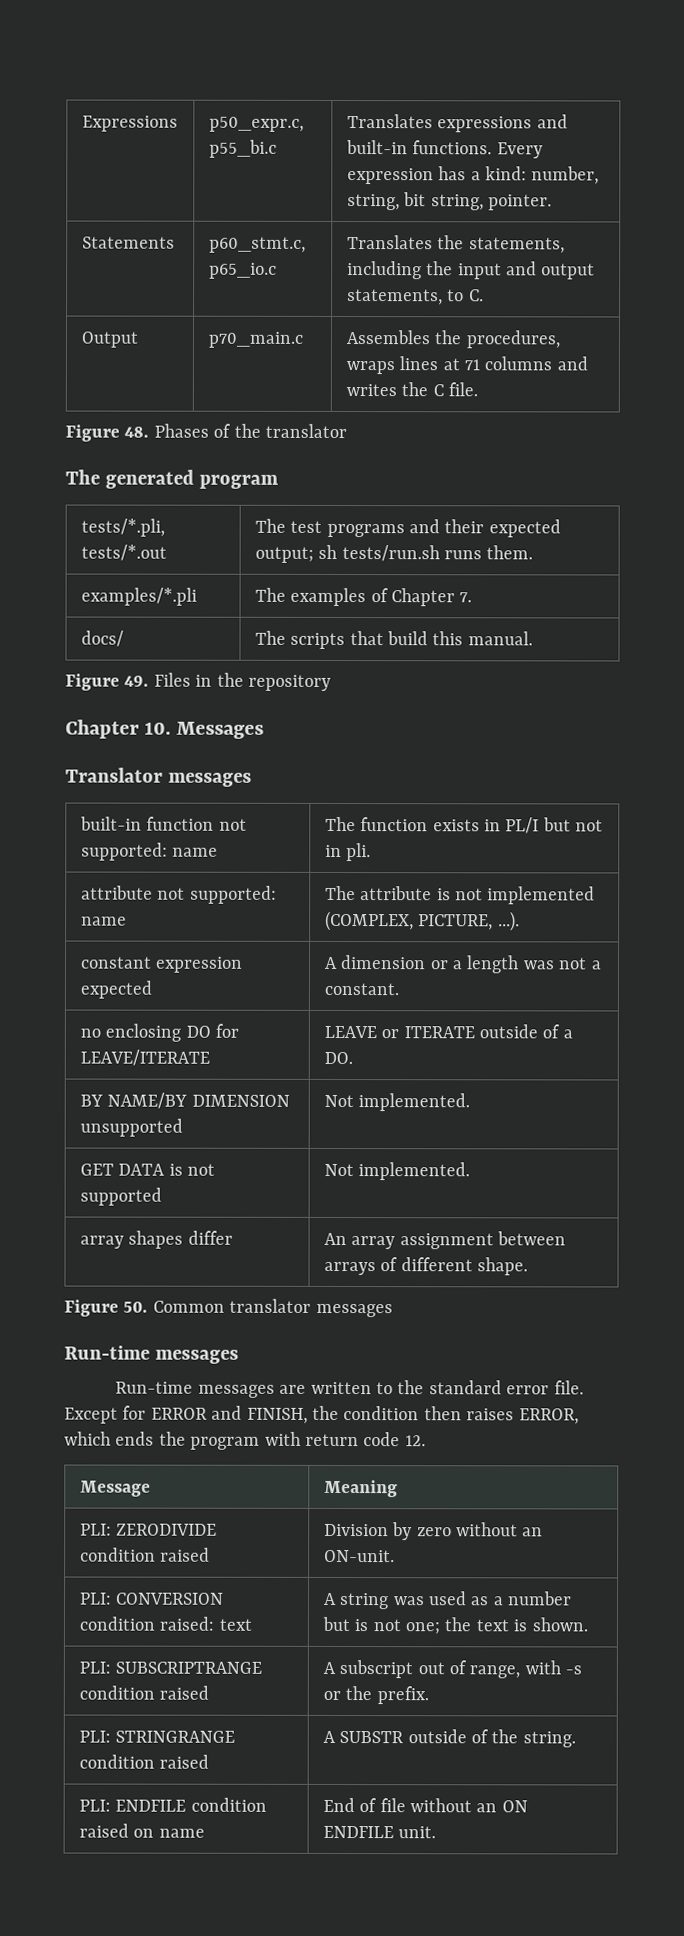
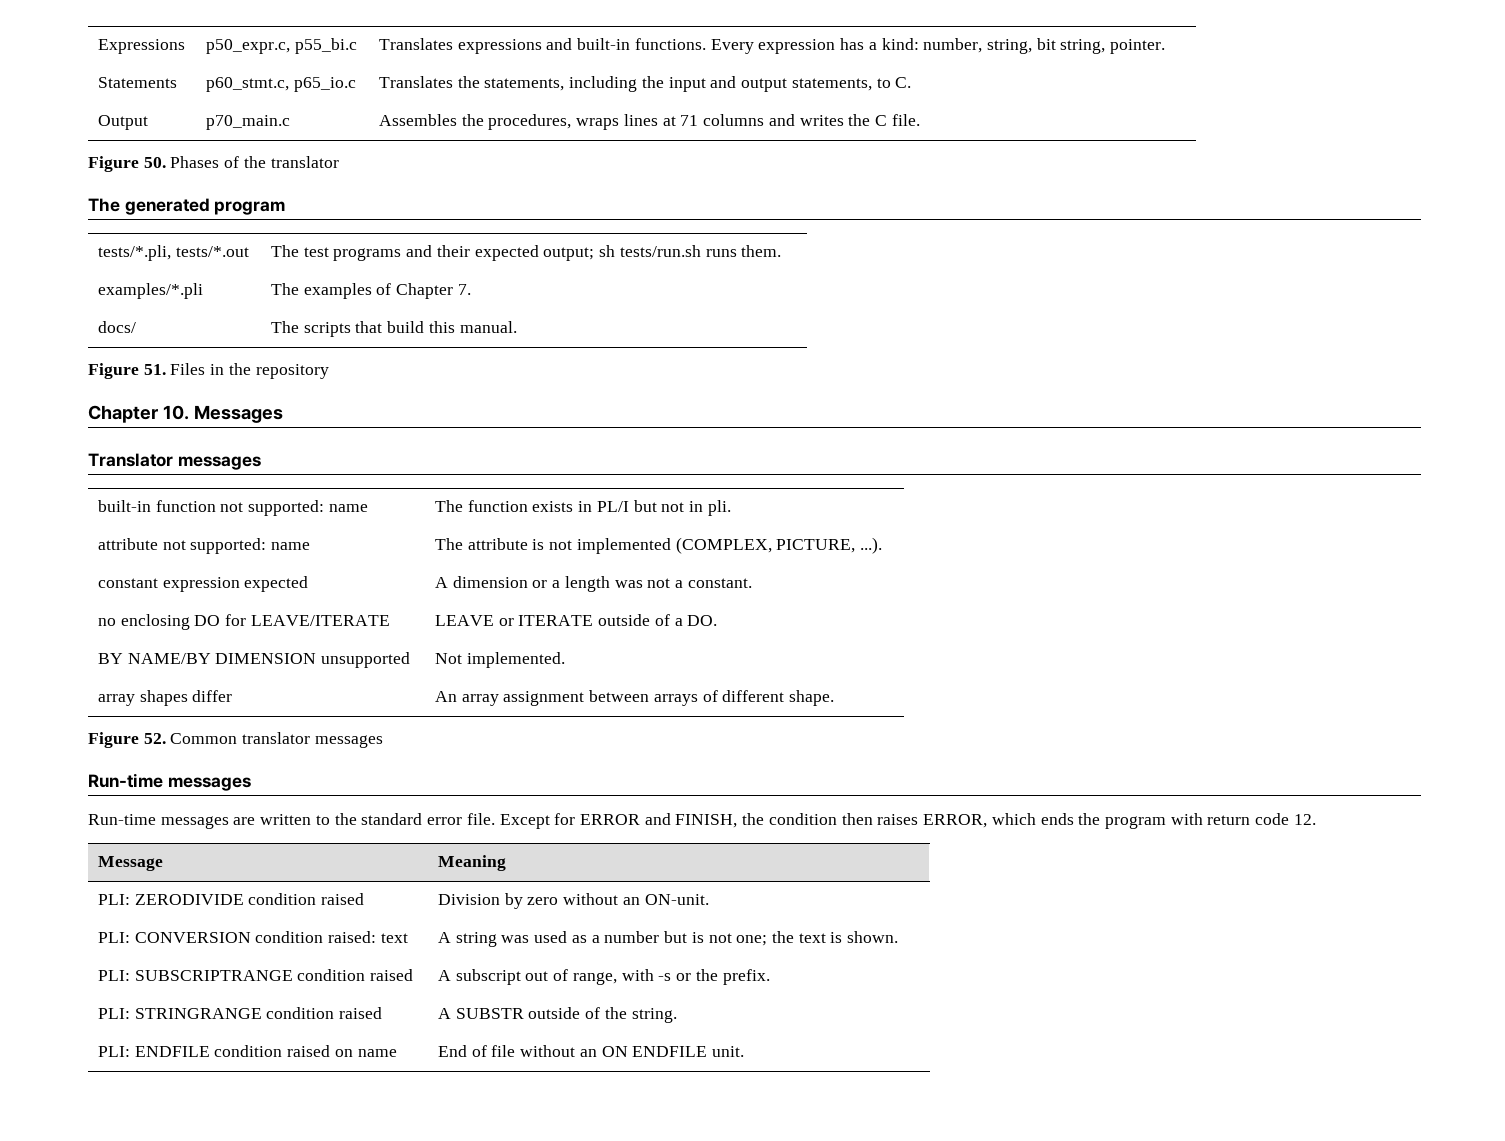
[124,426,150,438] 48. -> [143,157,166,168] 50.
[124,675,150,687] 49. -> [143,364,166,375] 51.
[79,1163,215,1176] [79,1187,162,1206] [323,1162,471,1181] // GET DATA is not supported | Not implemented. -> (565, 660) none
[123,1301,149,1313] 50. -> [143,733,166,744] 52.

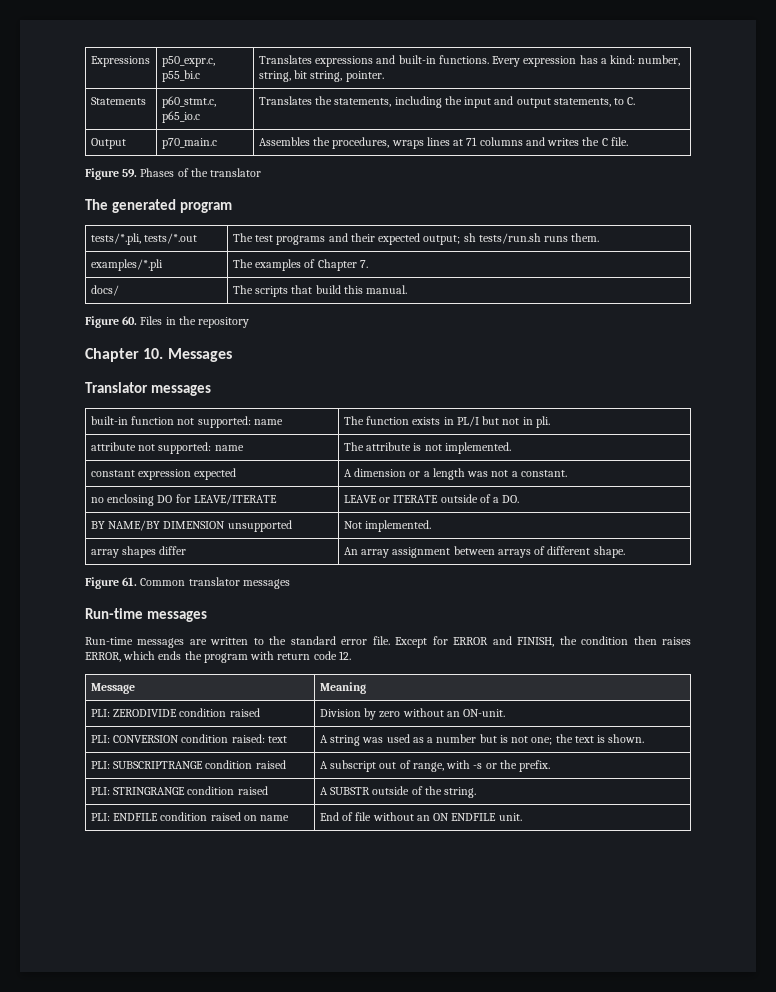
[143,157,166,168] 50. -> [122,169,138,178] 59.
[143,364,166,375] 51. -> [122,316,138,325] 60.
[576,537,883,554] implemented (COMPLEX, PICTURE, ...). -> [444,442,511,454] implemented.
[143,733,166,744] 52. -> [122,577,138,586] 61.

